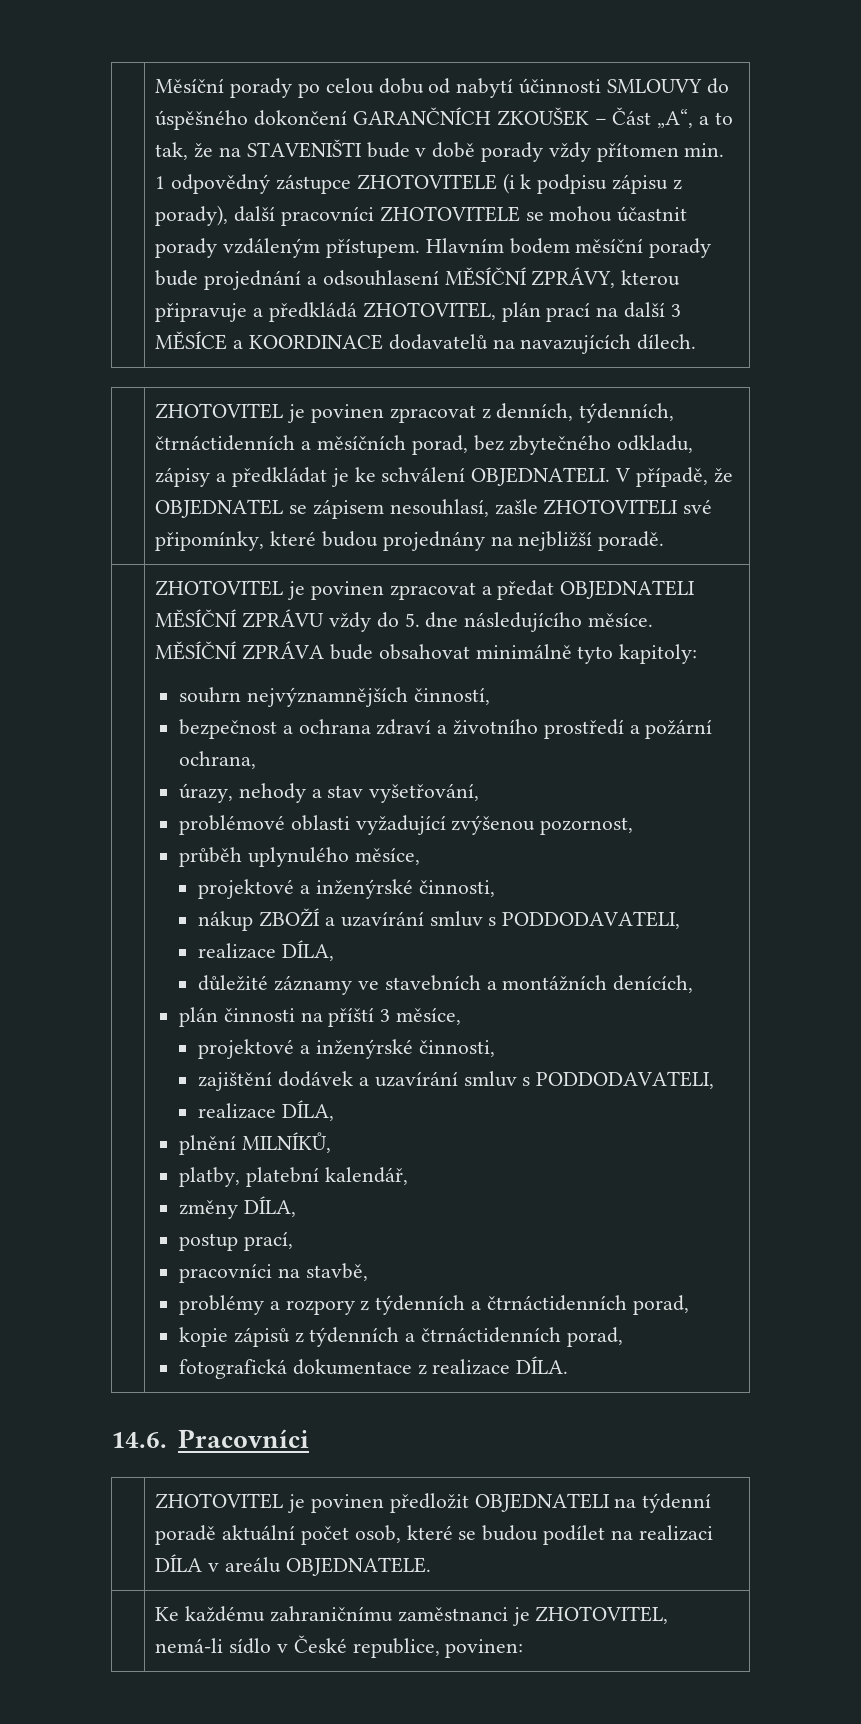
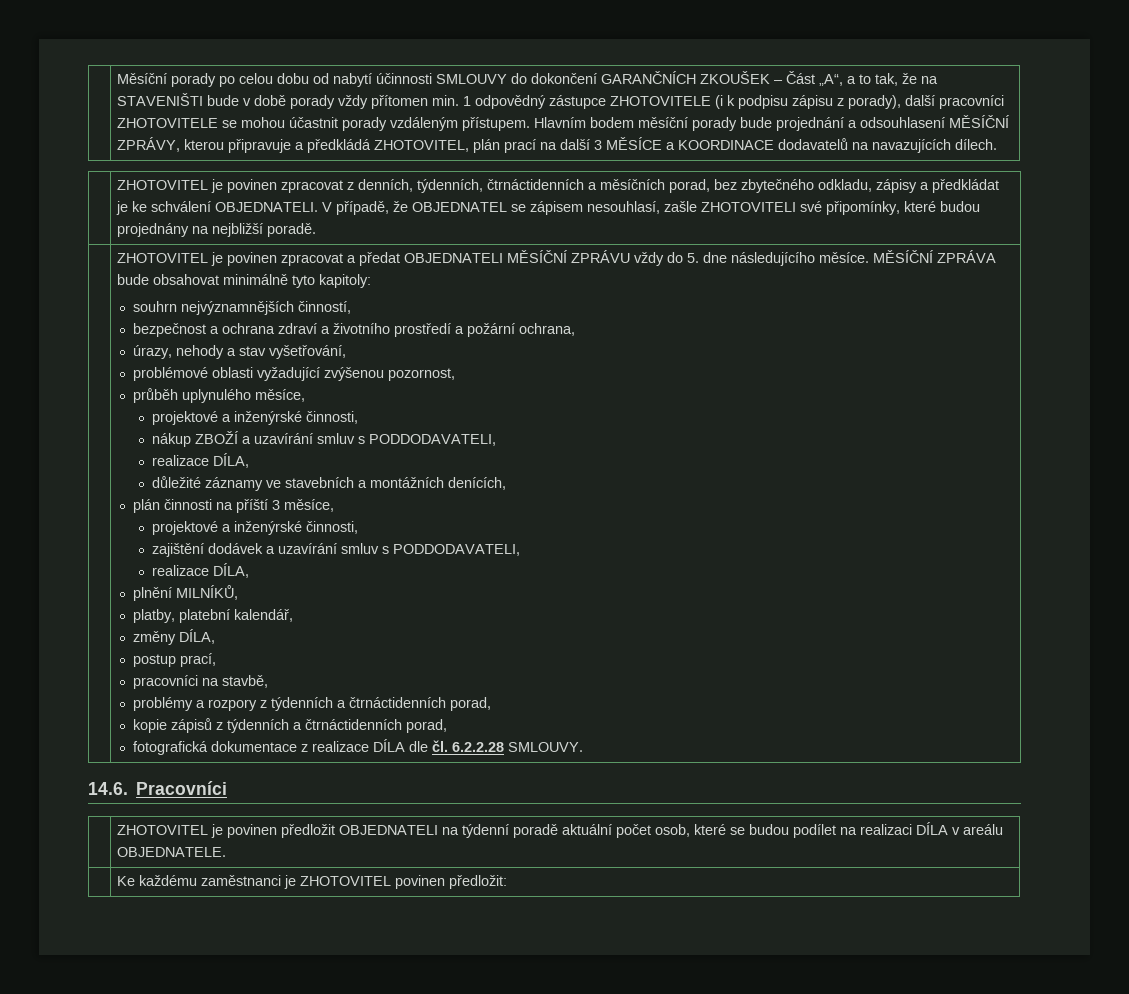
[155,110,249,130] úspěšného -> (528, 78) none
[516,1356,569,1374] DÍLA. -> [373,739,584,752] DÍLA dle čl. 6.2.2.28 SMLOUVY.
[269,1606,393,1622] zahraničnímu -> (198, 880) none
[535,1606,669,1624] [155,1635,524,1658] ZHOTOVITEL, nemá-li sídlo v České republice, povinen: -> [300,875,508,889] ZHOTOVITEL povinen předložit:

